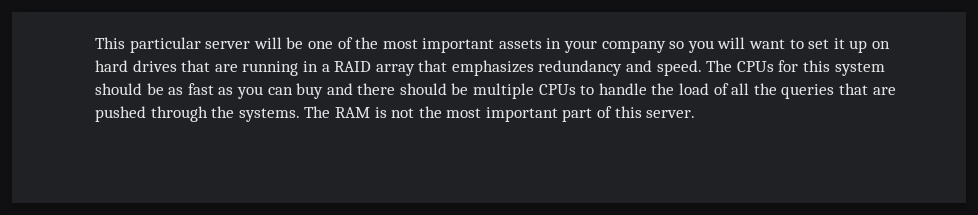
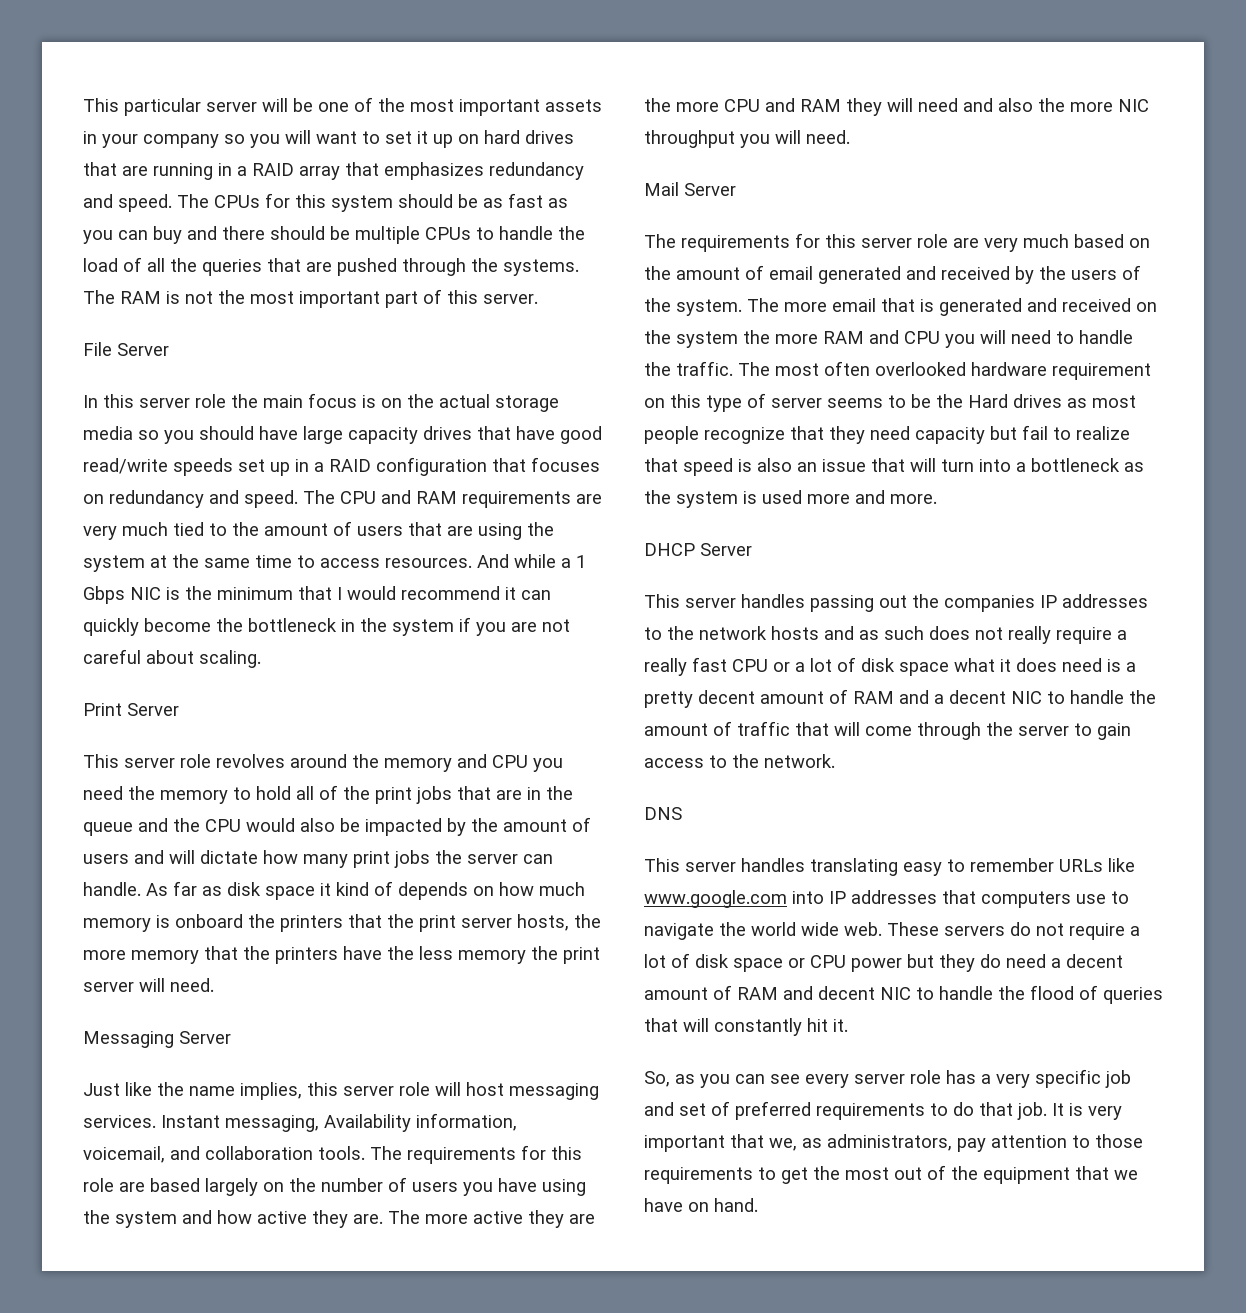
(696, 114) none -> [83,342,169,356] [83,393,559,412] [83,426,602,444] [83,457,600,476] [83,490,602,508] [83,521,554,540] [83,554,586,572] [83,586,551,604] [83,617,570,636] [83,649,261,668] [83,703,179,716] [83,754,563,772] [83,785,573,804] [83,817,591,836] [83,850,553,868] [83,881,585,900] [83,914,601,932] [83,946,600,964] [83,978,214,992] [83,1031,231,1048] [83,1082,599,1100] [83,1113,517,1132] [83,1145,582,1164] [83,1177,586,1196] [83,1210,595,1228] [644,98,1149,116] [644,130,850,148] [644,182,736,196] [644,233,1150,252] [644,265,1141,284] [644,298,1157,316] [644,330,1133,348] [644,361,1151,380] [644,393,1136,412] [644,425,1130,444] [644,458,1144,476] [644,490,937,508] [644,543,752,556] [644,594,1148,612] [644,626,1127,644] [644,657,1136,676] [644,689,1156,708] [644,721,1131,740] [644,754,835,768] [644,807,682,820] [644,858,1135,876] [644,890,1129,908] [644,922,1140,940] [644,953,1123,972] [644,985,1163,1004] [644,1018,848,1036] [644,1069,1131,1088] [644,1101,1122,1120] [644,1134,1143,1152] [644,1165,1138,1184] [644,1198,758,1212] // File Server // In this server role the main focus is on the actual storage media so you should have large capacity drives that have good read/write speeds set up in a RAID configuration that focuses on redundancy and speed. The CPU and RAM requirements are very much tied to the amount of users that are using the system at the same time to access resources. And while a 1 Gbps NIC is the minimum that I would recommend it can quickly become the bottleneck in the system if you are not careful about scaling. // Print Server // This server role revolves around the memory and CPU you need the memory to hold all of the print jobs that are in the queue and the CPU would also be impacted by the amount of users and will dictate how many print jobs the server can handle. As far as disk space it kind of depends on how much memory is onboard the printers that the print server hosts, the more memory that the printers have the less memory the print server will need. // Messaging Server // Just like the name implies, this server role will host messaging services. Instant messaging, Availability information, voicemail, and collaboration tools. The requirements for this role are based largely on the number of users you have using the system and how active they are. The more active they are the more CPU and RAM they will need and also the more NIC throughput you will need. // Mail Server // The requirements for this server role are very much based on the amount of email generated and received by the users of the system. The more email that is generated and received on the system the more RAM and CPU you will need to handle the traffic. The most often overlooked hardware requirement on this type of server seems to be the Hard drives as most people recognize that they need capacity but fail to realize that speed is also an issue that will turn into a bottleneck as the system is used more and more. // DHCP Server // This server handles passing out the companies IP addresses to the network hosts and as such does not really require a really fast CPU or a lot of disk space what it does need is a pretty decent amount of RAM and a decent NIC to handle the amount of traffic that will come through the server to gain access to the network. // DNS // This server handles translating easy to remember URLs like www.google.com into IP addresses that computers use to navigate the world wide web. These servers do not require a lot of disk space or CPU power but they do need a decent amount of RAM and decent NIC to handle the flood of queries that will constantly hit it. // So, as you can see every server role has a very specific job and set of preferred requirements to do that job. It is very important that we, as administrators, pay attention to those requirements to get the most out of the equipment that we have on hand.

